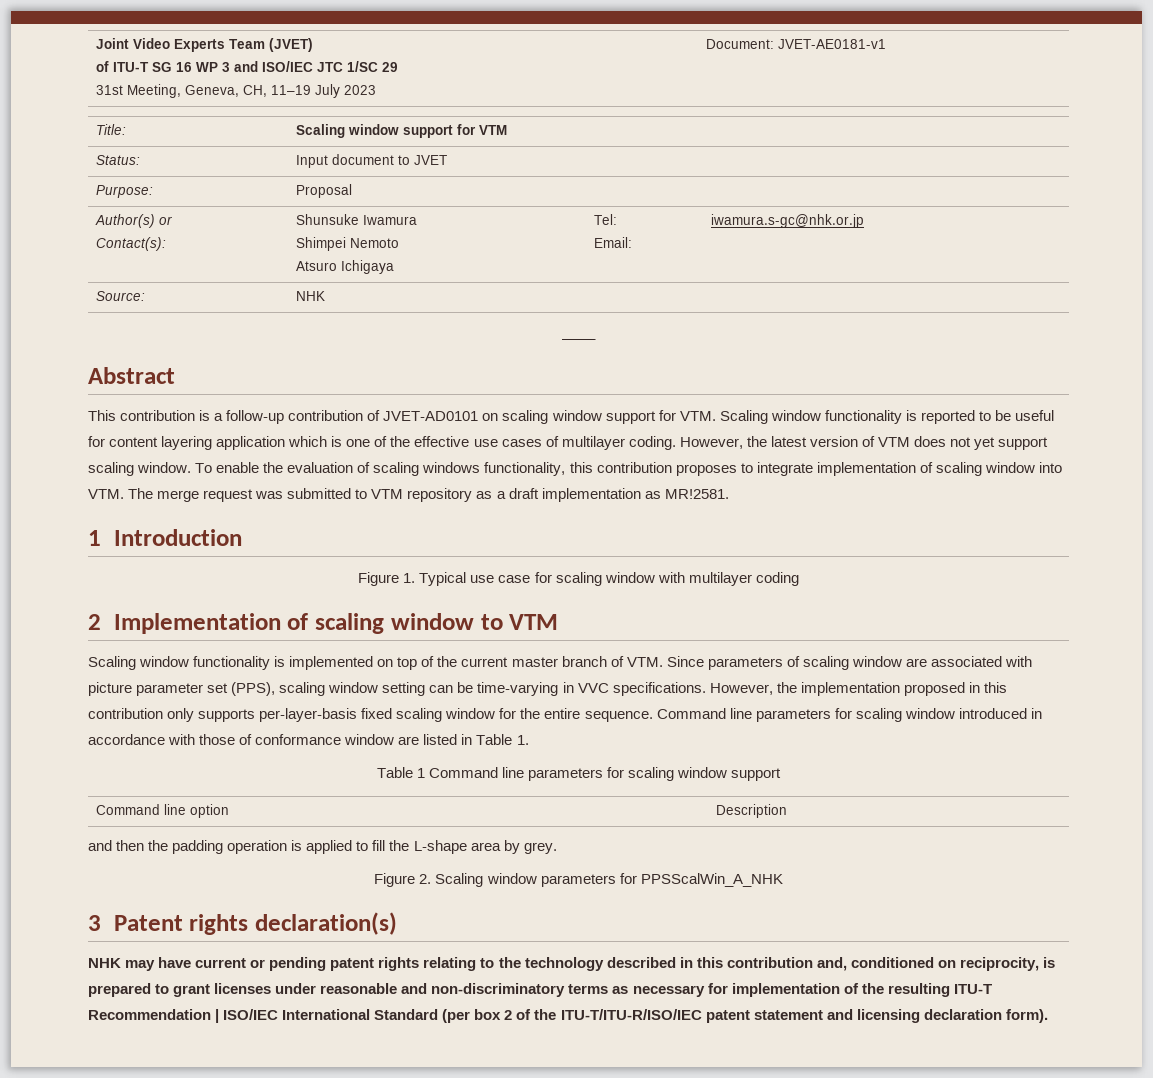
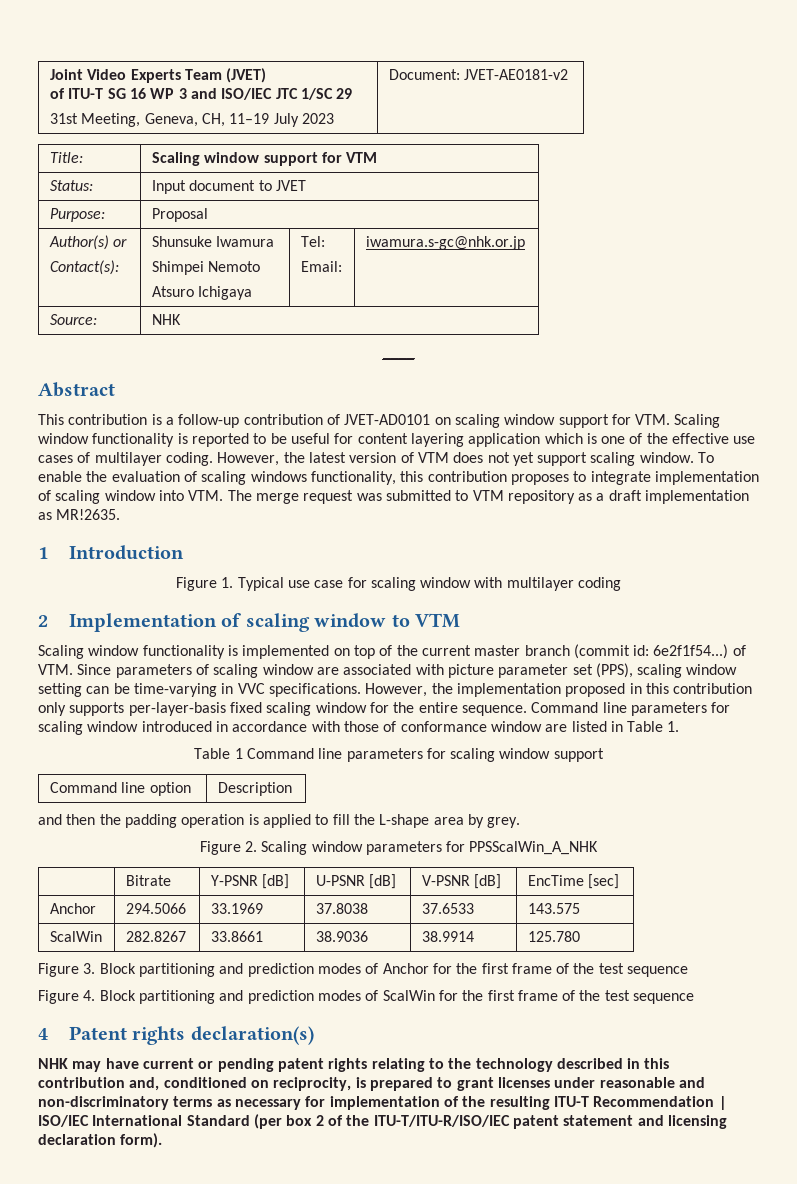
[777,39,886,49] JVET-AE0181-v1 -> [464,69,569,80] JVET-AE0181-v2
[664,489,729,499] MR!2581. -> [56,509,121,520] MR!2635.
(607, 661) none -> [573,644,729,659] (commit id: 6e2f1f54...)
[88,915,101,931] // 3 -> [125,875,171,886] [210,874,290,889] [315,874,397,889] [421,874,502,889] [527,874,620,889] [49,903,96,914] [125,903,186,914] [210,903,263,914] [315,903,368,914] [421,903,474,914] [527,903,580,914] [49,931,102,942] [125,931,186,942] [210,931,263,942] [315,931,368,942] [421,931,474,942] [527,931,580,942] [38,963,689,977] [38,990,695,1004] [38,1028,48,1040] // | Bitrate | Y-PSNR [dB] | U-PSNR [dB] | V-PSNR [dB] | EncTime [sec] // Anchor | 294.5066 | 33.1969 | 37.8038 | 37.6533 | 143.575 // ScalWin | 282.8267 | 33.8661 | 38.9036 | 38.9914 | 125.780 // Figure 3. Block partitioning and prediction modes of Anchor for the first frame of the test sequence // Figure 4. Block partitioning and prediction modes of ScalWin for the first frame of the test sequence // 4

